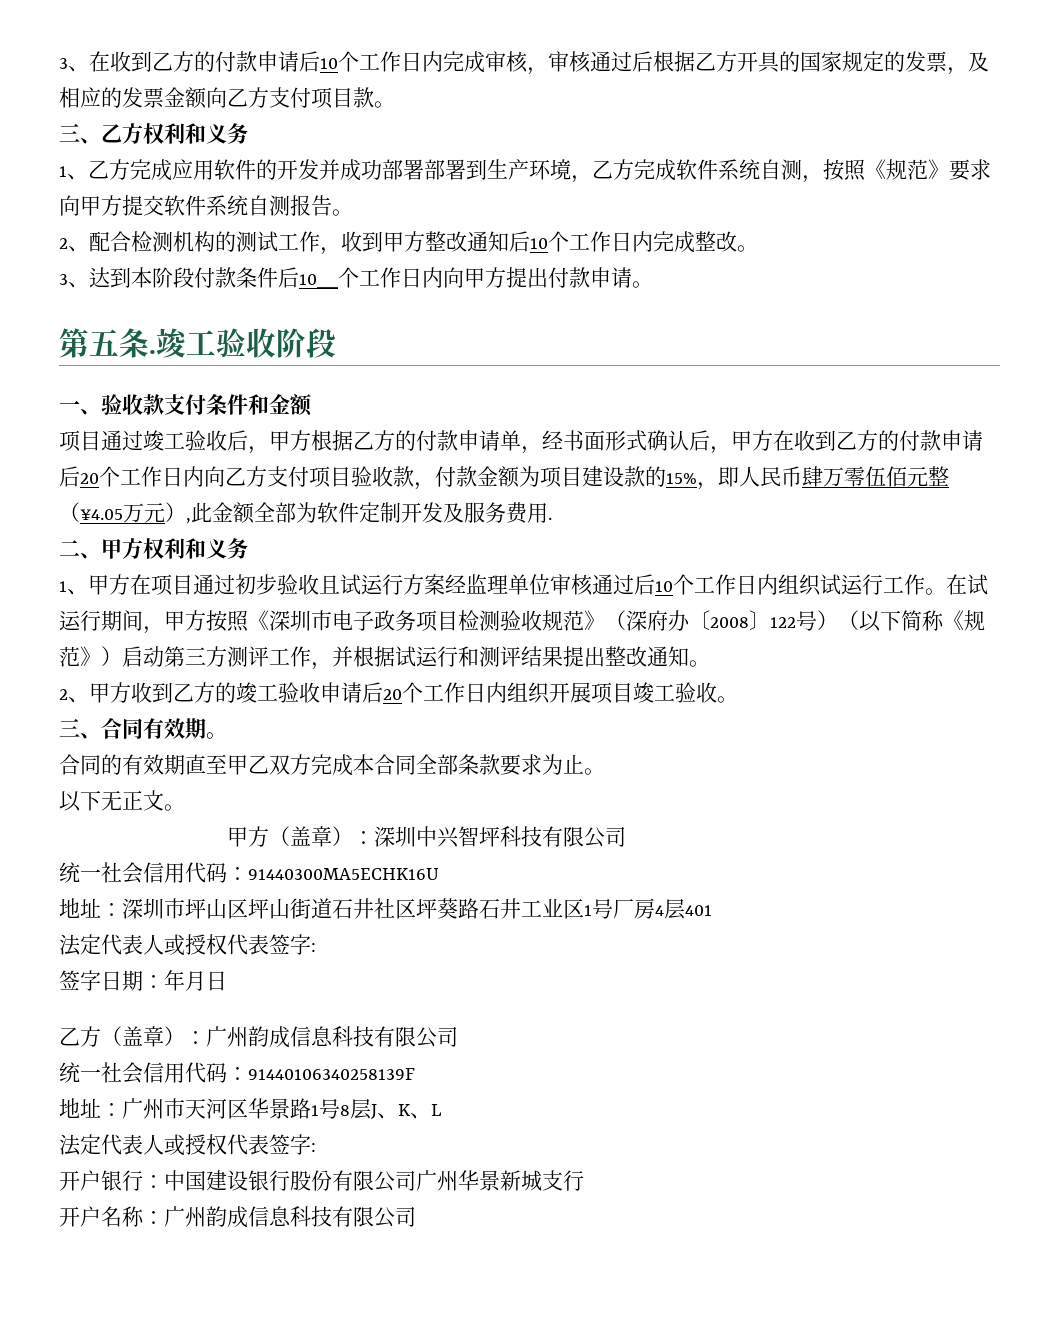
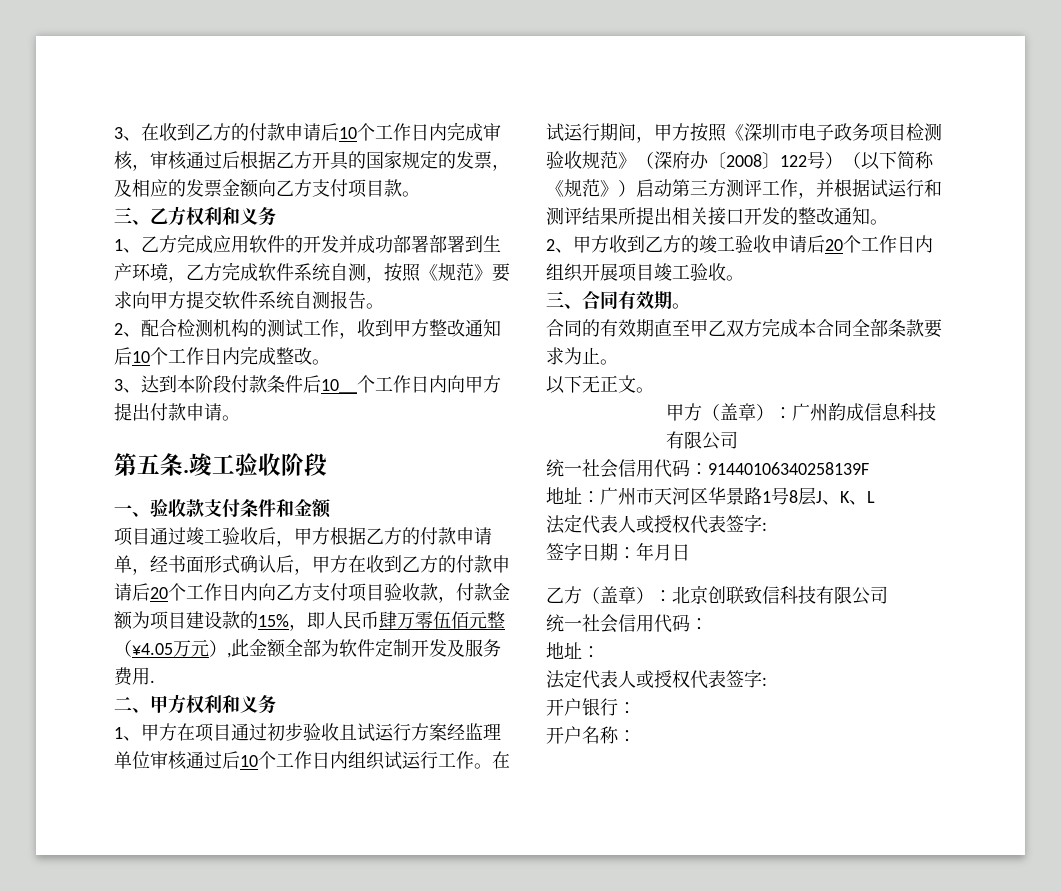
[563,646,605,667] 提出 -> [618,207,798,226] 所提出相关接口开发的
[373,826,626,848] [59,862,439,884] [59,898,712,920] [59,934,316,956] [59,970,227,991] [59,1026,206,1047] 深圳中兴智坪科技有限公司 // 统一社会信用代码：91440300MA5ECHK16U // 地址：深圳市坪山区坪山街道石井社区坪葵路石井工业区1号厂房4层401 // 法定代表人或授权代表签字: // 签字日期：年月日 // 乙方（盖章）： -> (793, 413) none
[59,1170,584,1192] [59,1206,416,1228] 开户银行：中国建设银行股份有限公司广州华景新城支行 // 开户名称：广州韵成信息科技有限公司 -> [546,542,690,561] [546,586,888,605] [546,614,708,633] [546,642,600,659] [546,669,767,689] [546,698,636,716] [546,726,636,744] 签字日期：年月日 // 乙方（盖章）：北京创联致信科技有限公司 // 统一社会信用代码： // 地址： // 法定代表人或授权代表签字: // 开户银行： // 开户名称：

